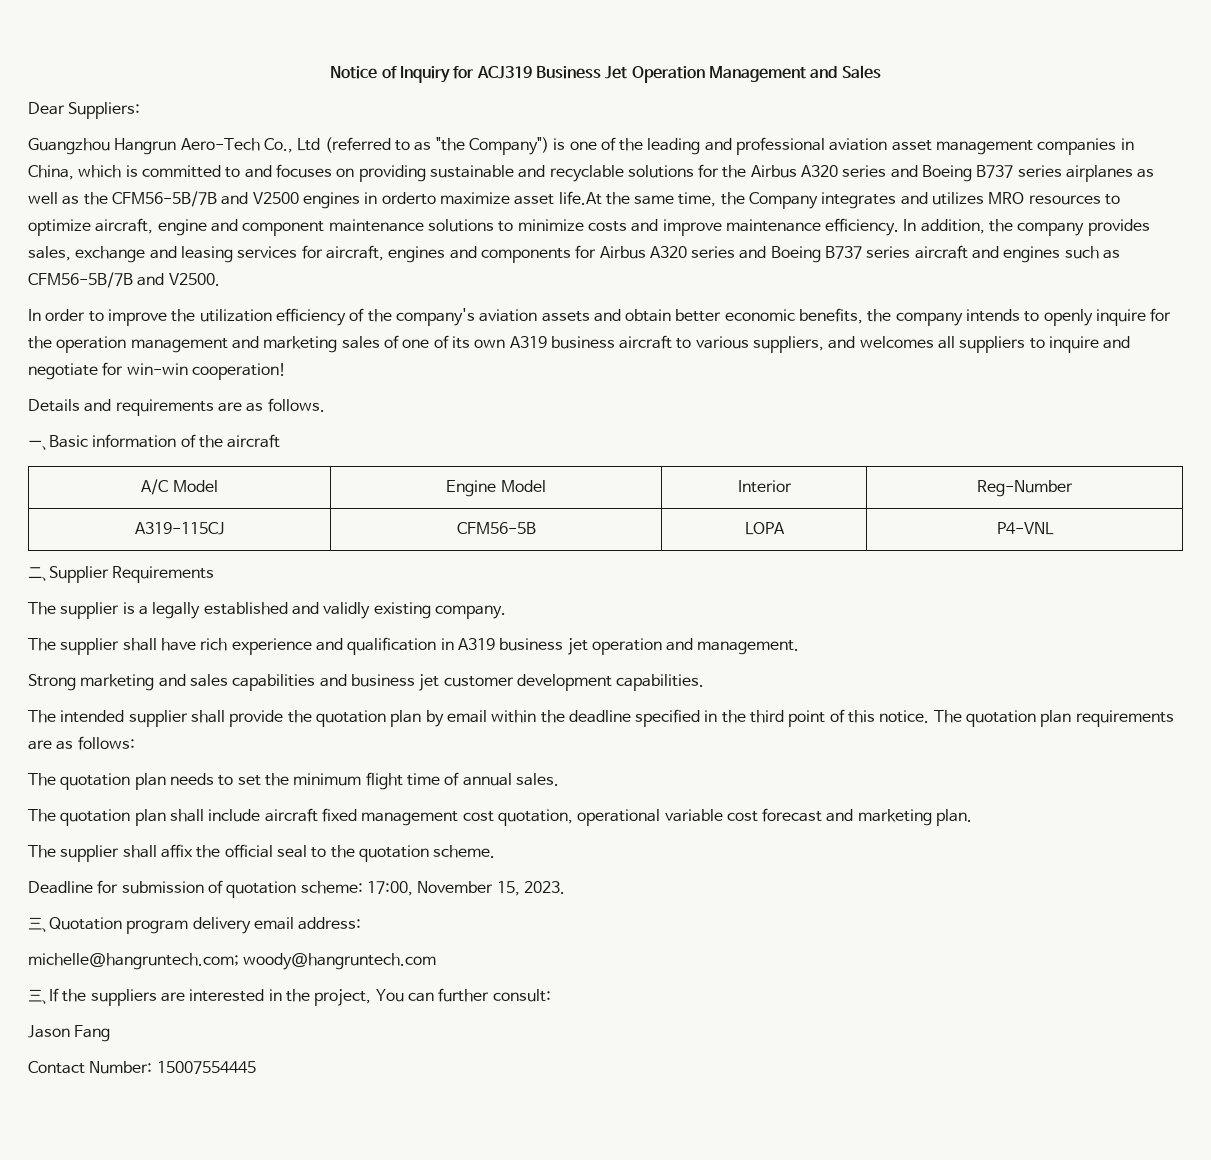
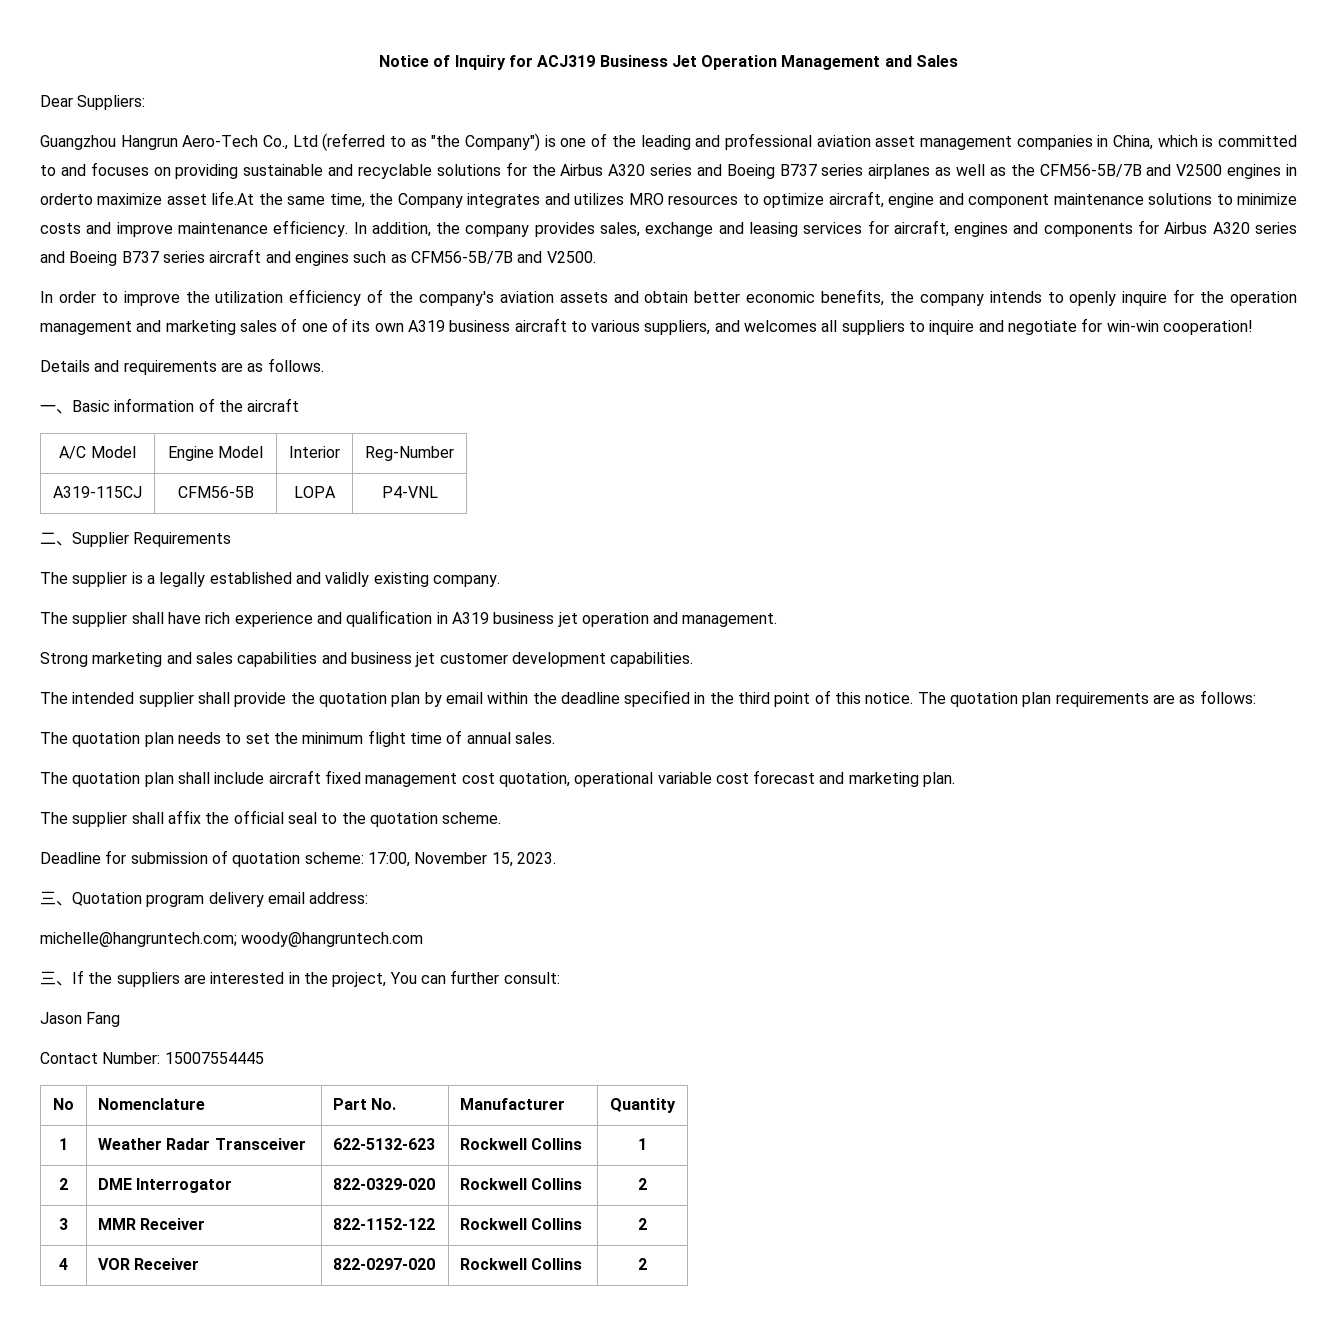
(256, 1067) none -> [53,1098,74,1110] [98,1098,206,1110] [333,1098,397,1110] [460,1098,566,1110] [610,1098,676,1113] [59,1138,68,1150] [98,1138,306,1150] [333,1138,436,1150] [460,1138,583,1150] [638,1138,647,1150] [59,1178,68,1190] [98,1178,233,1193] [333,1178,436,1190] [460,1178,583,1190] [638,1178,647,1190] [59,1218,68,1230] [98,1218,206,1230] [333,1218,436,1230] [460,1218,583,1230] [638,1218,647,1230] [59,1258,68,1270] [98,1258,200,1270] [333,1258,436,1270] [460,1258,583,1270] [638,1258,647,1270] // No | Nomenclature | Part No. | Manufacturer | Quantity // 1 | Weather Radar Transceiver | 622-5132-623 | Rockwell Collins | 1 // 2 | DME Interrogator | 822‐0329‐020 | Rockwell Collins | 2 // 3 | MMR Receiver | 822-1152-122 | Rockwell Collins | 2 // 4 | VOR Receiver | 822‐0297‐020 | Rockwell Collins | 2

